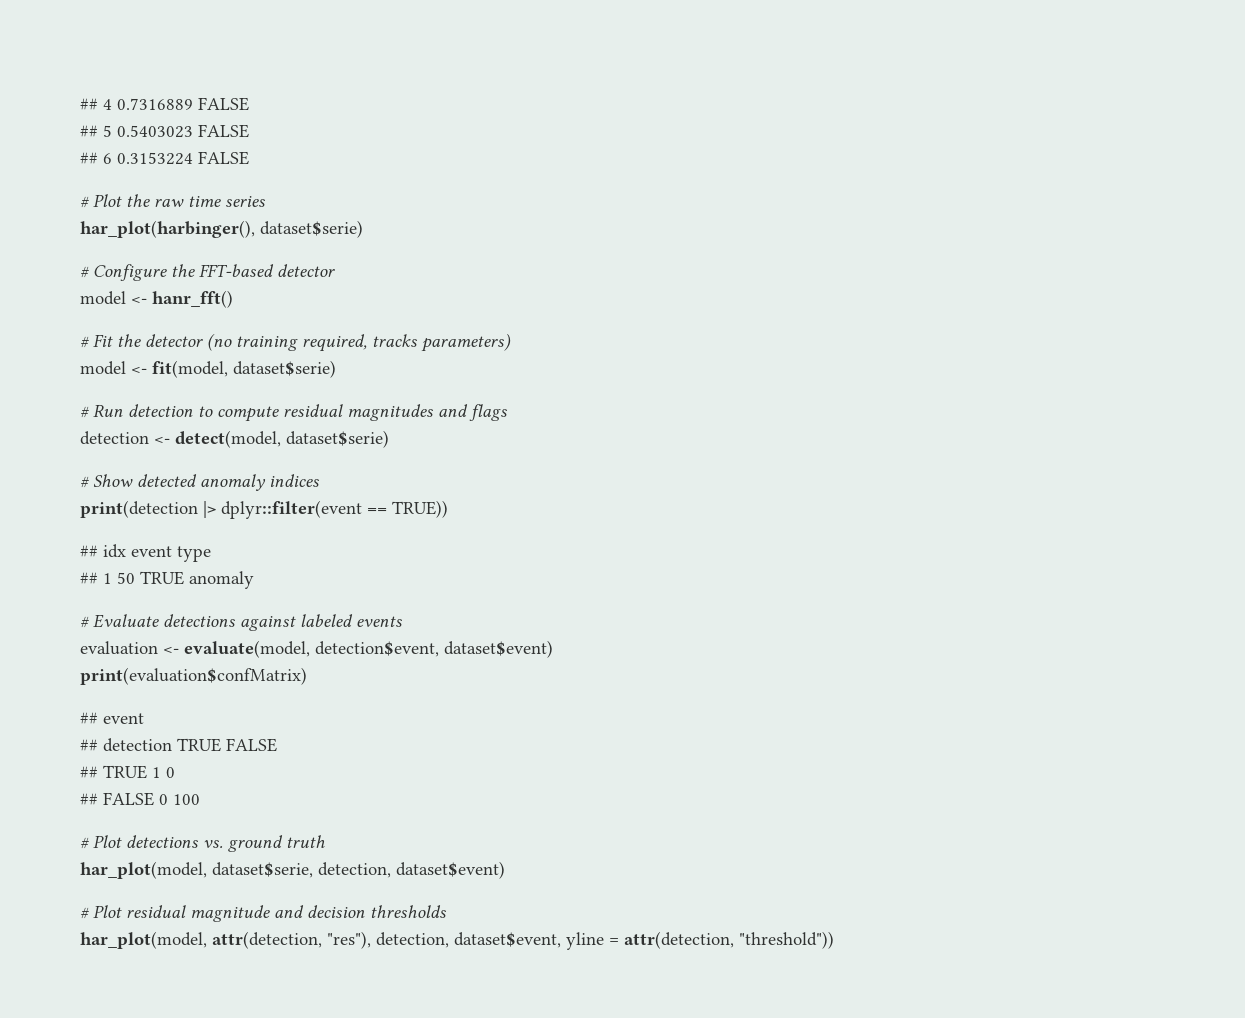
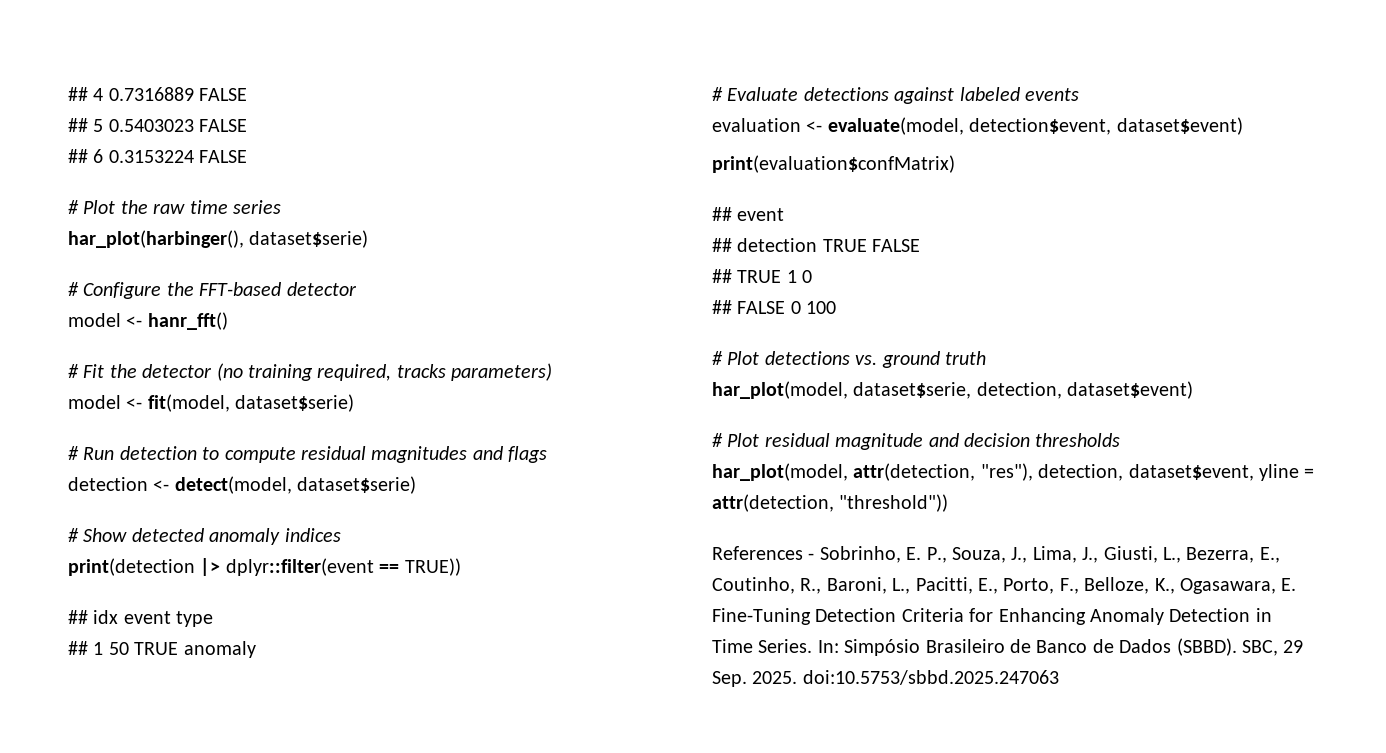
(834, 940) none -> [712,546,1280,563] [712,577,1297,594] [712,608,1272,625] [712,638,1304,656] [712,670,1059,687] // References - Sobrinho, E. P., Souza, J., Lima, J., Giusti, L., Bezerra, E., Coutinho, R., Baroni, L., Pacitti, E., Porto, F., Belloze, K., Ogasawara, E. Fine-Tuning Detection Criteria for Enhancing Anomaly Detection in Time Series. In: Simpósio Brasileiro de Banco de Dados (SBBD). SBC, 29 Sep. 2025. doi:10.5753/sbbd.2025.247063

